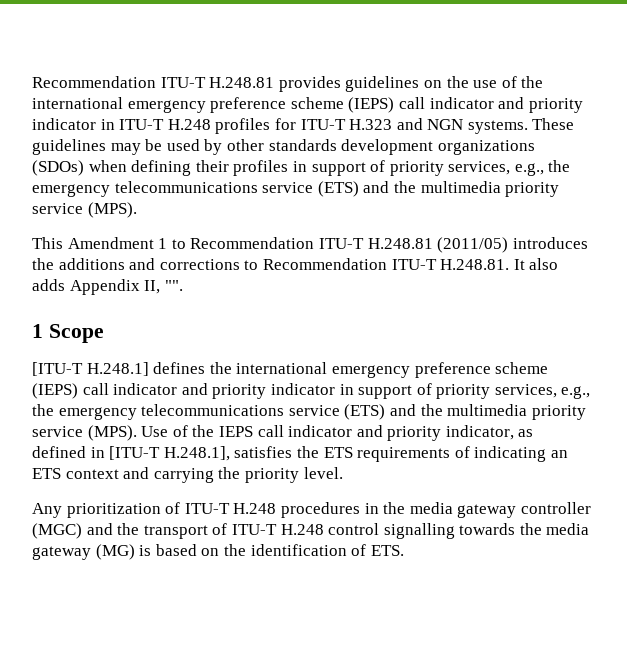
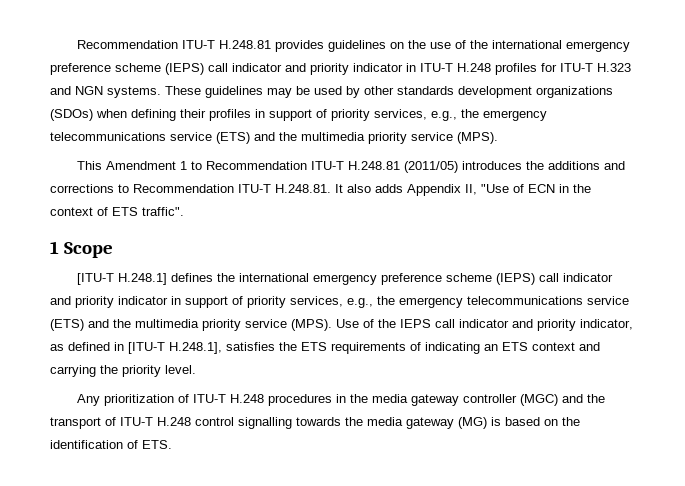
[164,280,183,291] "". -> [481,184,591,193] [50,207,184,216] "Use of ECN in the context of ETS traffic".

